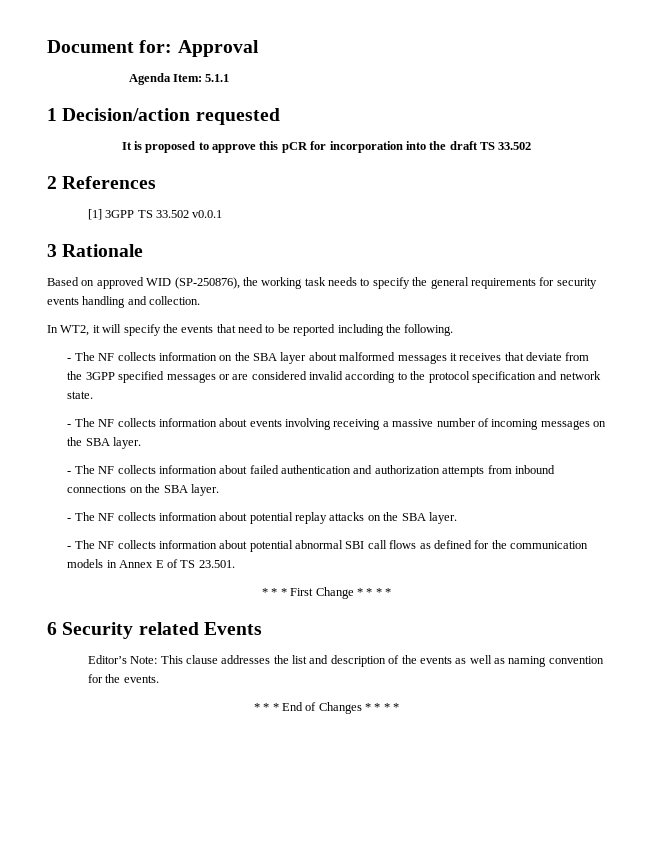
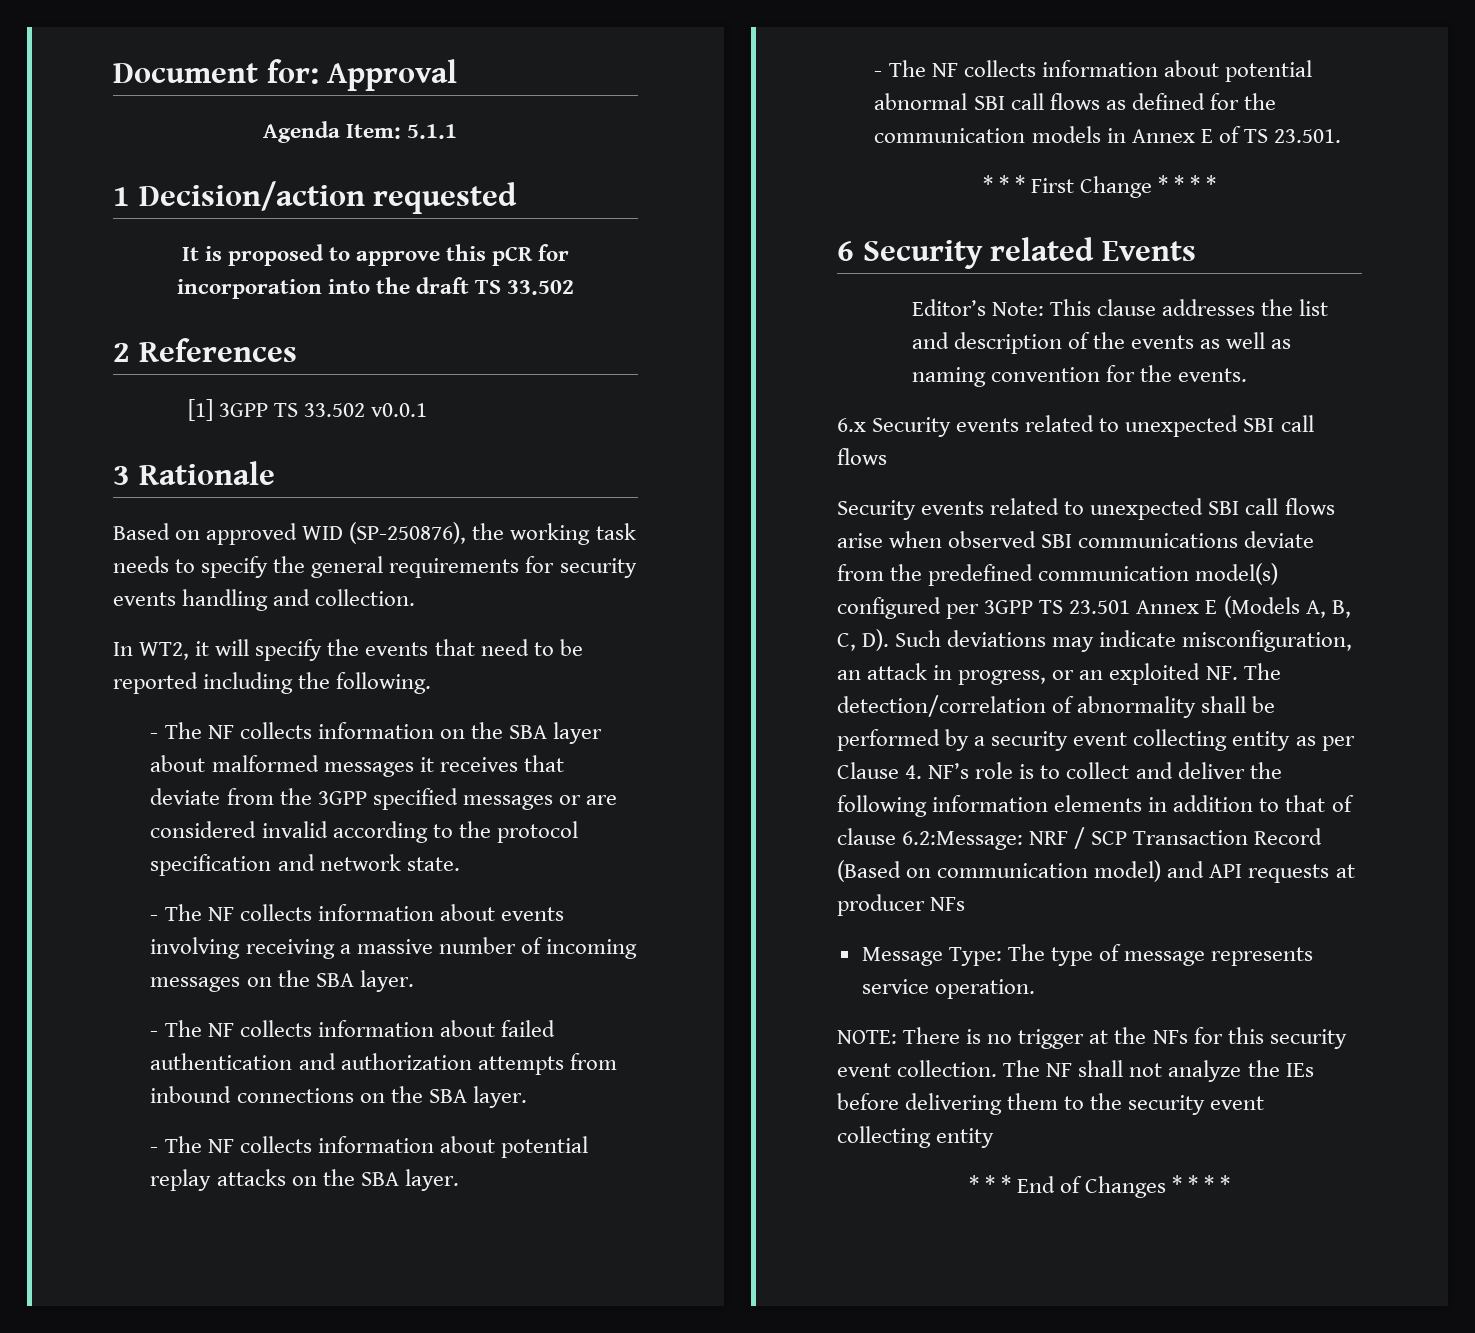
(159, 679) none -> [837,415,1314,437] [837,448,887,465] [837,498,1335,520] [837,531,1315,548] [837,563,1279,586] [837,596,1351,619] [837,629,1353,652] [837,663,1281,685] [837,695,1276,718] [837,729,1355,751] [837,762,1282,779] [837,795,1354,817] [837,827,1323,850] [837,860,1355,883] [837,894,966,916] [861,944,1314,966] [861,979,1035,999] [837,1027,1347,1049] [837,1060,1314,1082] [837,1093,1265,1115] [837,1126,995,1148] // 6.x Security events related to unexpected SBI call flows // Security events related to unexpected SBI call flows arise when observed SBI communications deviate from the predefined communication model(s) configured per 3GPP TS 23.501 Annex E (Models A, B, C, D). Such deviations may indicate misconfiguration, an attack in progress, or an exploited NF. The detection/correlation of abnormality shall be performed by a security event collecting entity as per Clause 4. NF’s role is to collect and deliver the following information elements in addition to that of clause 6.2:Message: NRF / SCP Transaction Record (Based on communication model) and API requests at producer NFs // Message Type: The type of message represents service operation. // NOTE: There is no trigger at the NFs for this security event collection. The NF shall not analyze the IEs before delivering them to the security event collecting entity

